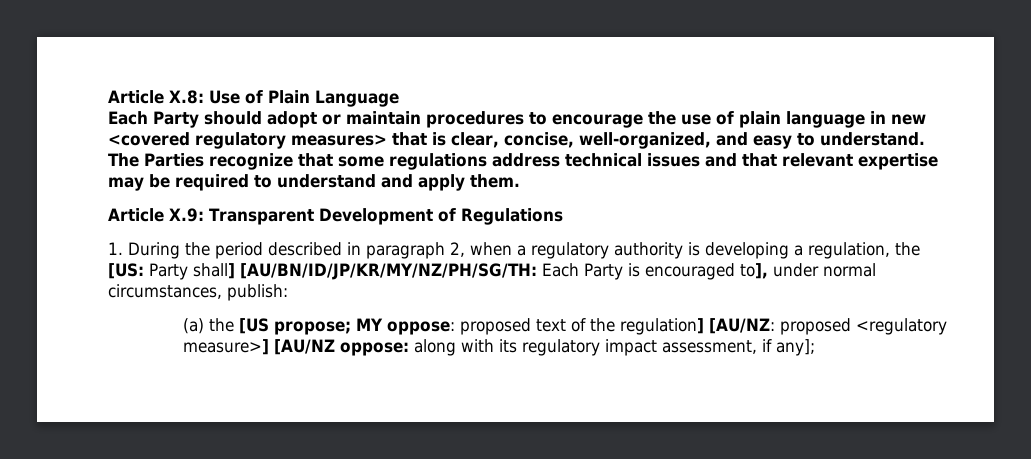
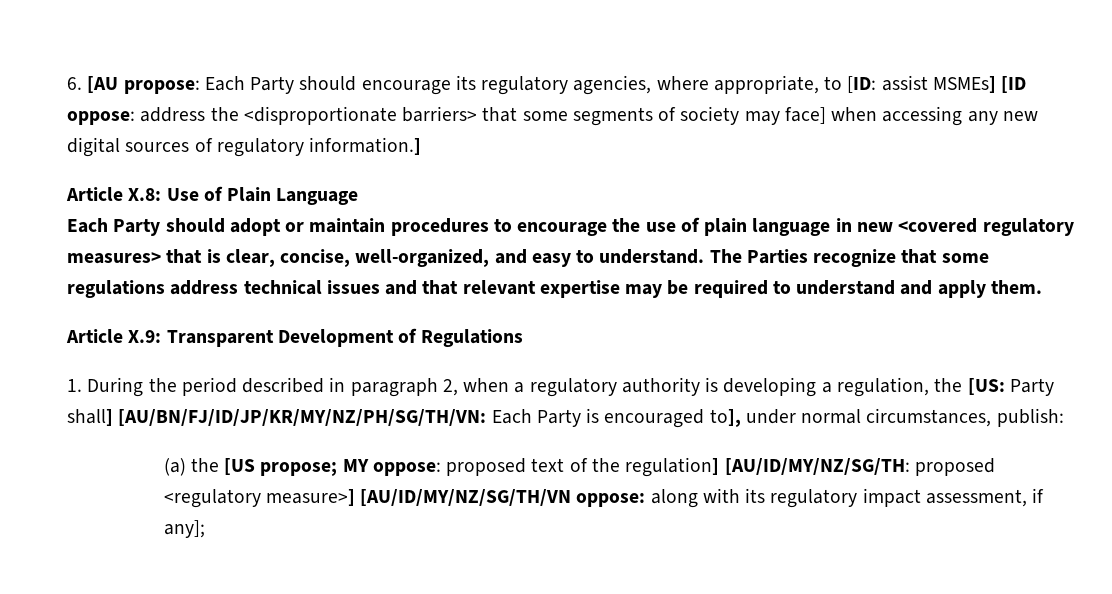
(108, 97) none -> [67,75,1027,95] [67,106,1038,126] [67,137,422,157] 6. [AU propose: Each Party should encourage its regulatory agencies, where appropriate, to [ID: assist MSMEs] [ID oppose: address the <disproportionate barriers> that some segments of society may face] when accessing any new digital sources of regulatory information.] //
[240,263,537,280] [AU/BN/ID/JP/KR/MY/NZ/PH/SG/TH: -> [118,409,487,426] [AU/BN/FJ/ID/JP/KR/MY/NZ/PH/SG/TH/VN:
[708,318,775,334] [AU/NZ: -> [724,458,910,475] [AU/ID/MY/NZ/SG/TH:
[273,339,335,355] [AU/NZ -> [360,489,572,506] [AU/ID/MY/NZ/SG/TH/VN

